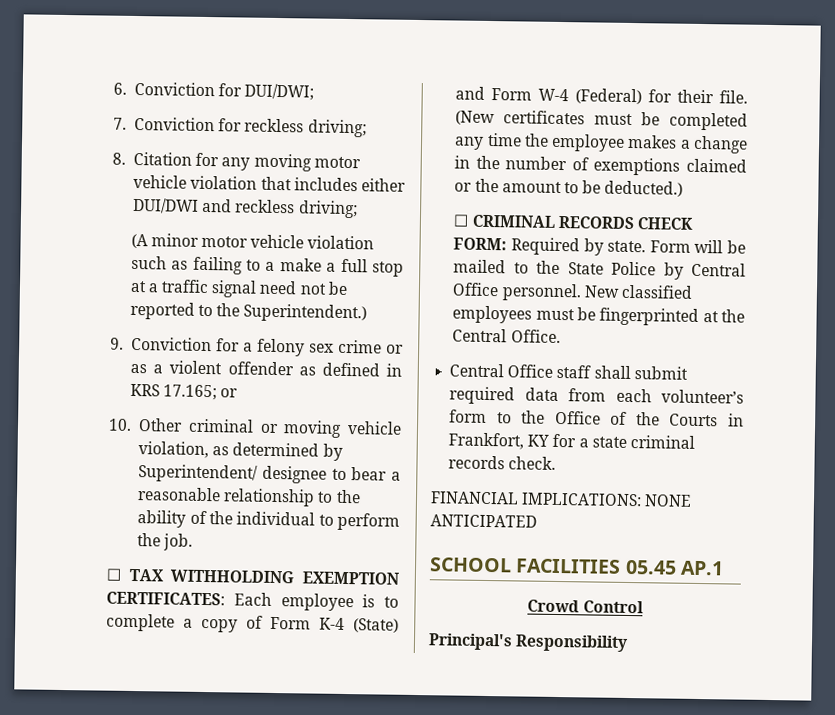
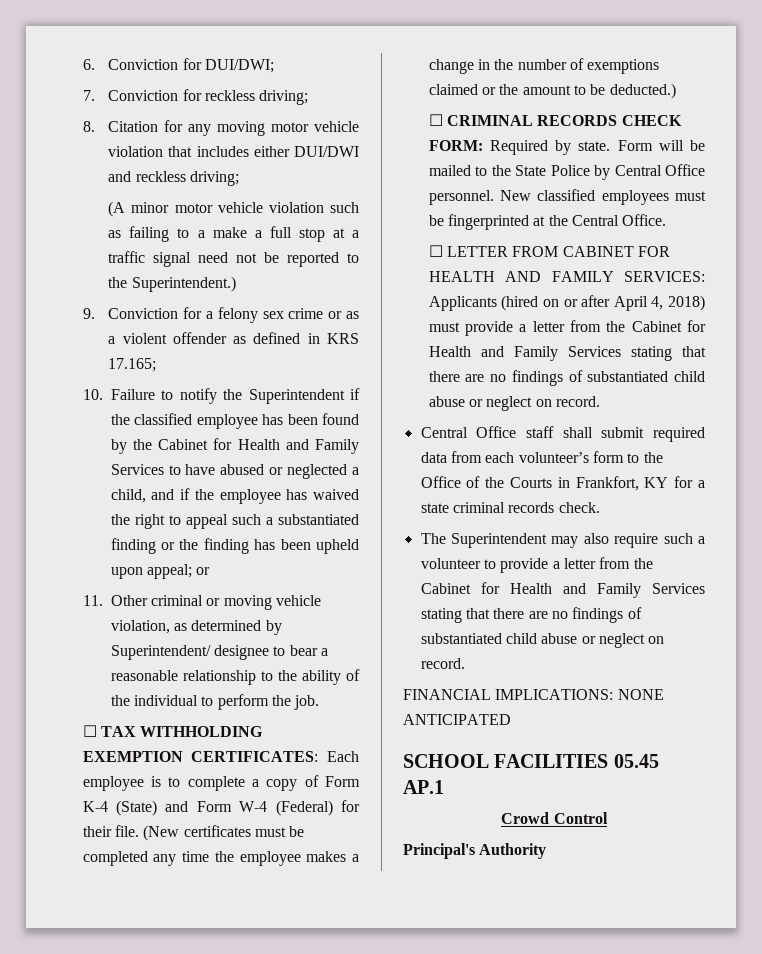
(218, 392) none -> [82,388,360,404] [110,413,359,429] [110,438,359,454] [110,464,359,479] [110,488,359,504] [110,514,360,529] [110,538,359,554] [110,564,192,579] // 10. Failure to notify the Superintendent if the classified employee has been found by the Cabinet for Health and Family Services to have abused or neglected a child, and if the employee has waived the right to appeal such a substantiated finding or the finding has been upheld upon appeal;
[108,418,133,431] 10. -> [82,595,103,606] 11.
(561, 336) none -> [428,245,670,257] [428,271,705,282] [428,295,705,311] [428,320,706,336] [428,346,706,361] [428,370,705,386] [428,396,600,411] // ☐ LETTER FROM CABINET FOR HEALTH AND FAMILY SERVICES: Applicants (hired on or after April 4, 2018) must provide a letter from the Cabinet for Health and Family Services stating that there are no findings of substantiated child abuse or neglect on record.
(557, 463) none -> [420,533,705,548] [420,557,653,573] [420,582,705,598] [420,607,642,623] [420,633,665,648] [420,658,465,669] // The Superintendent may also require such a volunteer to provide a letter from the Cabinet for Health and Family Services stating that there are no findings of substantiated child abuse or neglect on record.
[515,634,629,653] Responsibility -> [479,843,547,859] Authority

